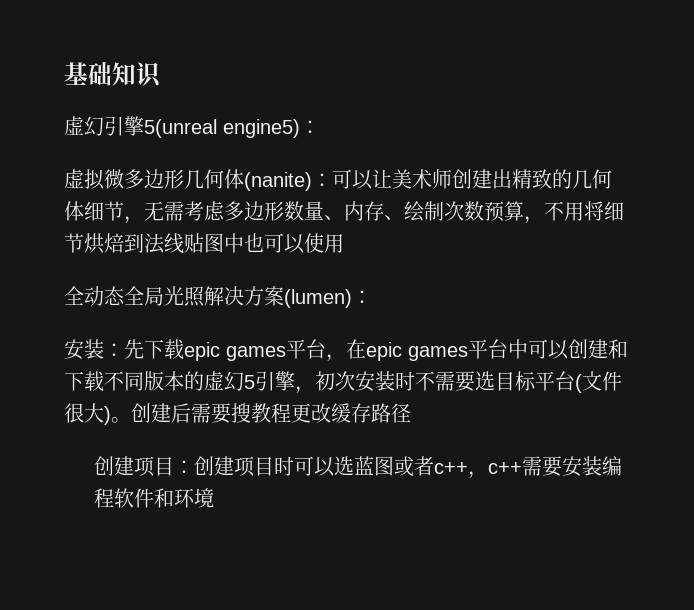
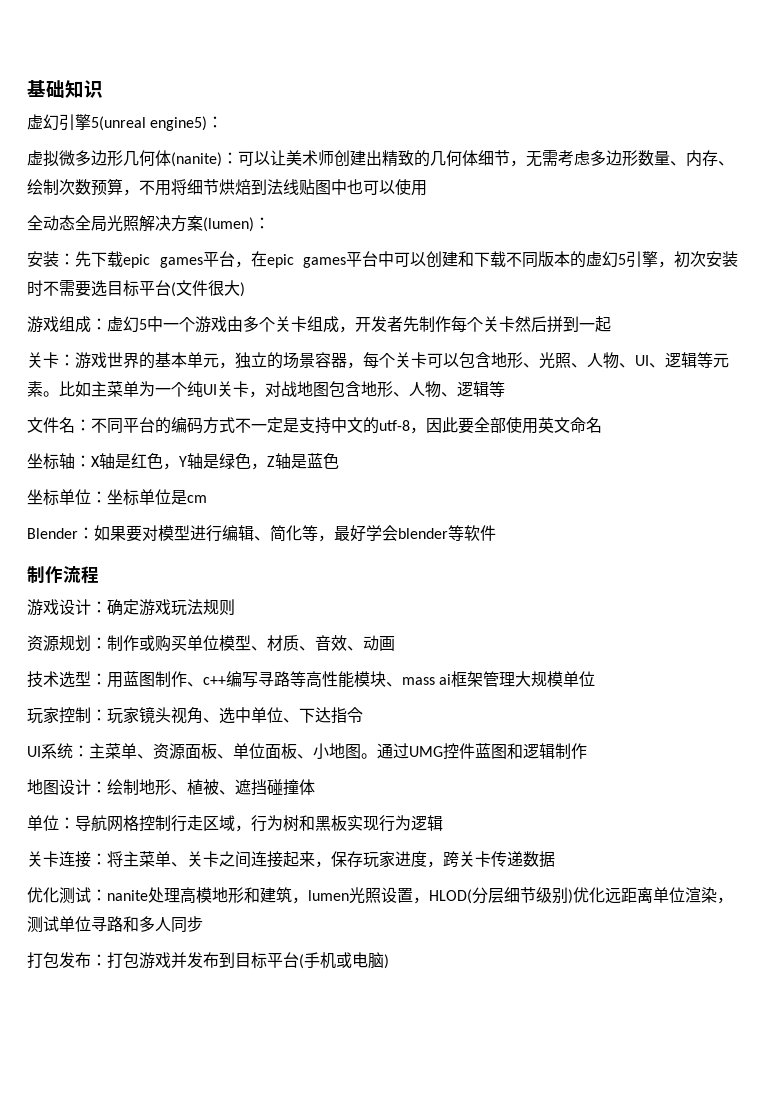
[111,403,411,424] [93,456,622,479] [93,488,214,508] 。创建后需要搜教程更改缓存路径 // 创建项目：创建项目时可以选蓝图或者c++，c++需要安装编程软件和环境 -> [27,316,611,333] [27,352,729,369] [27,381,505,398] [27,417,602,434] [27,453,339,470] [27,489,207,506] [27,525,496,542] [27,566,99,584] [27,599,235,616] [27,635,395,652] [27,671,596,688] [27,706,363,724] [27,743,587,760] [27,779,315,796] [27,815,443,832] [27,851,555,868] [27,887,733,904] [27,916,203,933] [27,952,389,969] // 游戏组成：虚幻5中一个游戏由多个关卡组成，开发者先制作每个关卡然后拼到一起 // 关卡：游戏世界的基本单元，独立的场景容器，每个关卡可以包含地形、光照、人物、UI、逻辑等元素。比如主菜单为一个纯UI关卡，对战地图包含地形、人物、逻辑等 // 文件名：不同平台的编码方式不一定是支持中文的utf-8，因此要全部使用英文命名 // 坐标轴：X轴是红色，Y轴是绿色，Z轴是蓝色 // 坐标单位：坐标单位是cm // Blender：如果要对模型进行编辑、简化等，最好学会blender等软件 // 制作流程 // 游戏设计：确定游戏玩法规则 // 资源规划：制作或购买单位模型、材质、音效、动画 // 技术选型：用蓝图制作、c++编写寻路等高性能模块、mass ai框架管理大规模单位 // 玩家控制：玩家镜头视角、选中单位、下达指令 // UI系统：主菜单、资源面板、单位面板、小地图。通过UMG控件蓝图和逻辑制作 // 地图设计：绘制地形、植被、遮挡碰撞体 // 单位：导航网格控制行走区域，行为树和黑板实现行为逻辑 // 关卡连接：将主菜单、关卡之间连接起来，保存玩家进度，跨关卡传递数据 // 优化测试：nanite处理高模地形和建筑，lumen光照设置，HLOD(分层细节级别)优化远距离单位渲染，测试单位寻路和多人同步 // 打包发布：打包游戏并发布到目标平台(手机或电脑)

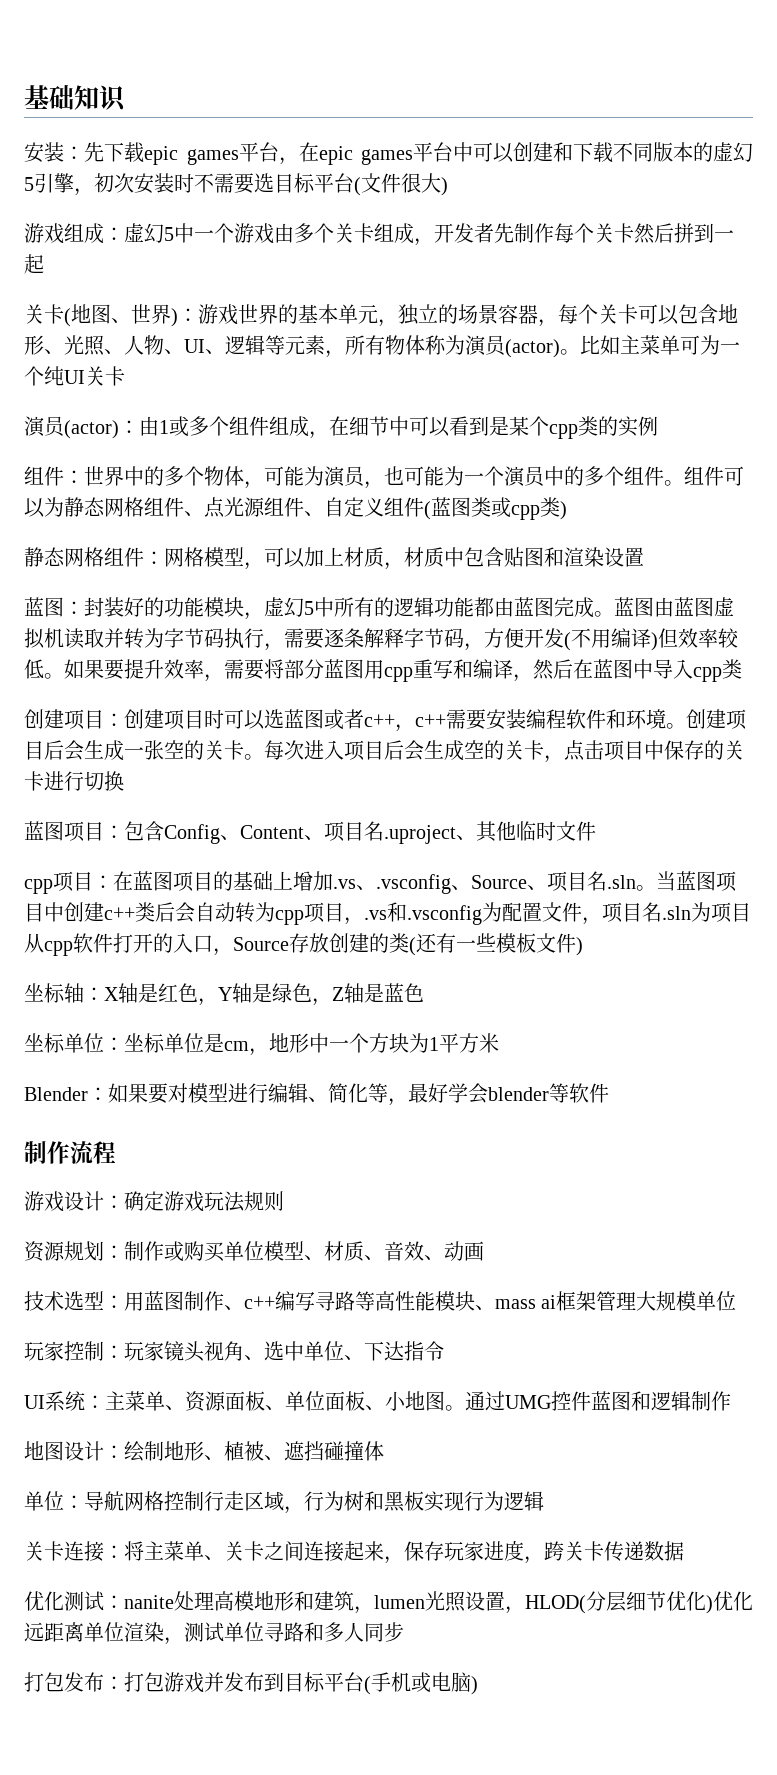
[27,114,224,131] [27,150,734,167] [27,178,427,196] [27,215,270,232] // 虚幻引擎5(unreal engine5)： // 虚拟微多边形几何体(nanite)：可以让美术师创建出精致的几何体细节，无需考虑多边形数量、内存、绘制次数预算，不用将细节烘焙到法线贴图中也可以使用 // 全动态全局光照解决方案(lumen)： -> (126, 98) none
(59, 360) none -> [64,304,178,327] (地图、世界)
(43, 389) none -> [325,335,560,358] ，所有物体称为演员(actor)
(139, 389) none -> [680,335,700,355] 可
[249,381,505,398] [27,417,602,434] ，对战地图包含地形、人物、逻辑等 // 文件名：不同平台的编码方式不一定是支持中文的utf-8，因此要全部使用英文命名 -> [24,416,658,439] [24,466,744,489] [24,497,567,520] [24,547,644,570] [24,597,734,620] [24,628,739,651] [24,659,742,682] [24,709,747,732] [24,740,744,763] [24,771,124,791] [24,821,596,844] [24,871,737,894] [24,902,751,925] [24,933,583,956] // 演员(actor)：由1或多个组件组成，在细节中可以看到是某个cpp类的实例 // 组件：世界中的多个物体，可能为演员，也可能为一个演员中的多个组件。组件可以为静态网格组件、点光源组件、自定义组件(蓝图类或cpp类) // 静态网格组件：网格模型，可以加上材质，材质中包含贴图和渲染设置 // 蓝图：封装好的功能模块，虚幻5中所有的逻辑功能都由蓝图完成。蓝图由蓝图虚拟机读取并转为字节码执行，需要逐条解释字节码，方便开发(不用编译)但效率较低。如果要提升效率，需要将部分蓝图用cpp重写和编译，然后在蓝图中导入cpp类 // 创建项目：创建项目时可以选蓝图或者c++，c++需要安装编程软件和环境。创建项目后会生成一张空的关卡。每次进入项目后会生成空的关卡，点击项目中保存的关卡进行切换 // 蓝图项目：包含Config、Content、项目名.uproject、其他临时文件 // cpp项目：在蓝图项目的基础上增加.vs、.vsconfig、Source、项目名.sln。当蓝图项目中创建c++类后会自动转为cpp项目，.vs和.vsconfig为配置文件，项目名.sln为项目从cpp软件打开的入口，Source存放创建的类(还有一些模板文件)
(207, 499) none -> [249,1033,499,1056] ，地形中一个方块为1平方米
[536,887,568,904] 级别 -> [666,1591,706,1611] 优化

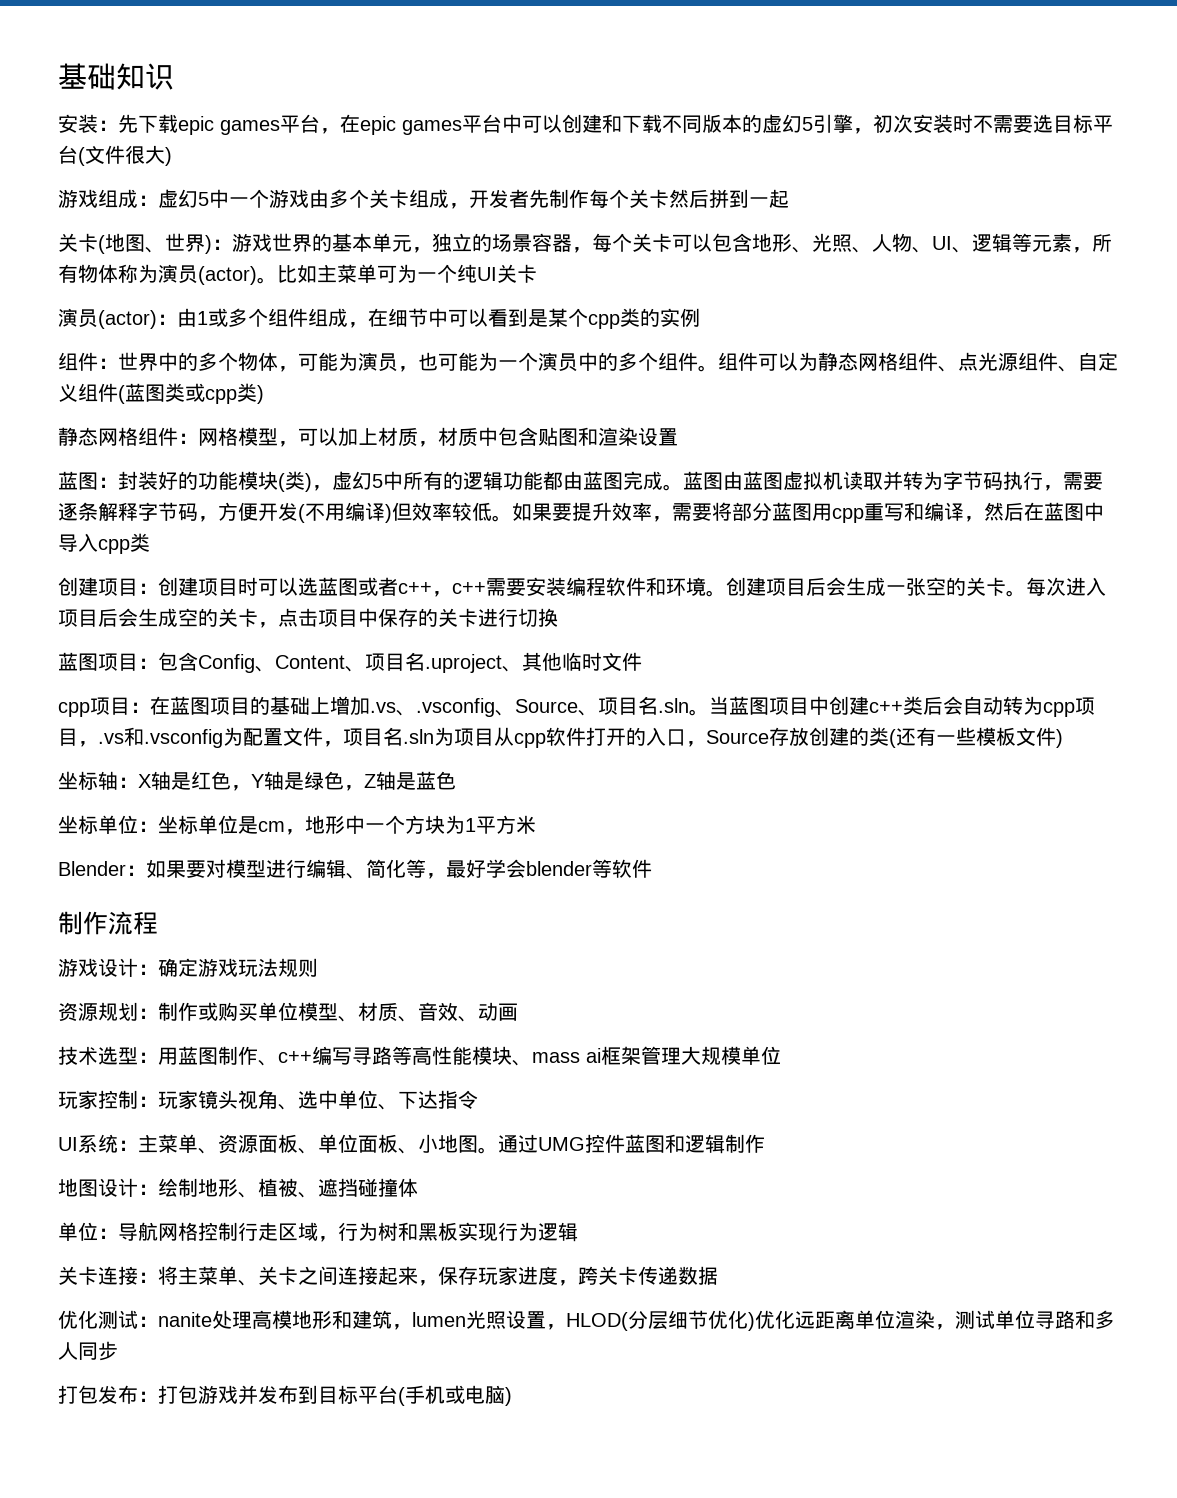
(244, 607) none -> [278,471,312,492] (类)

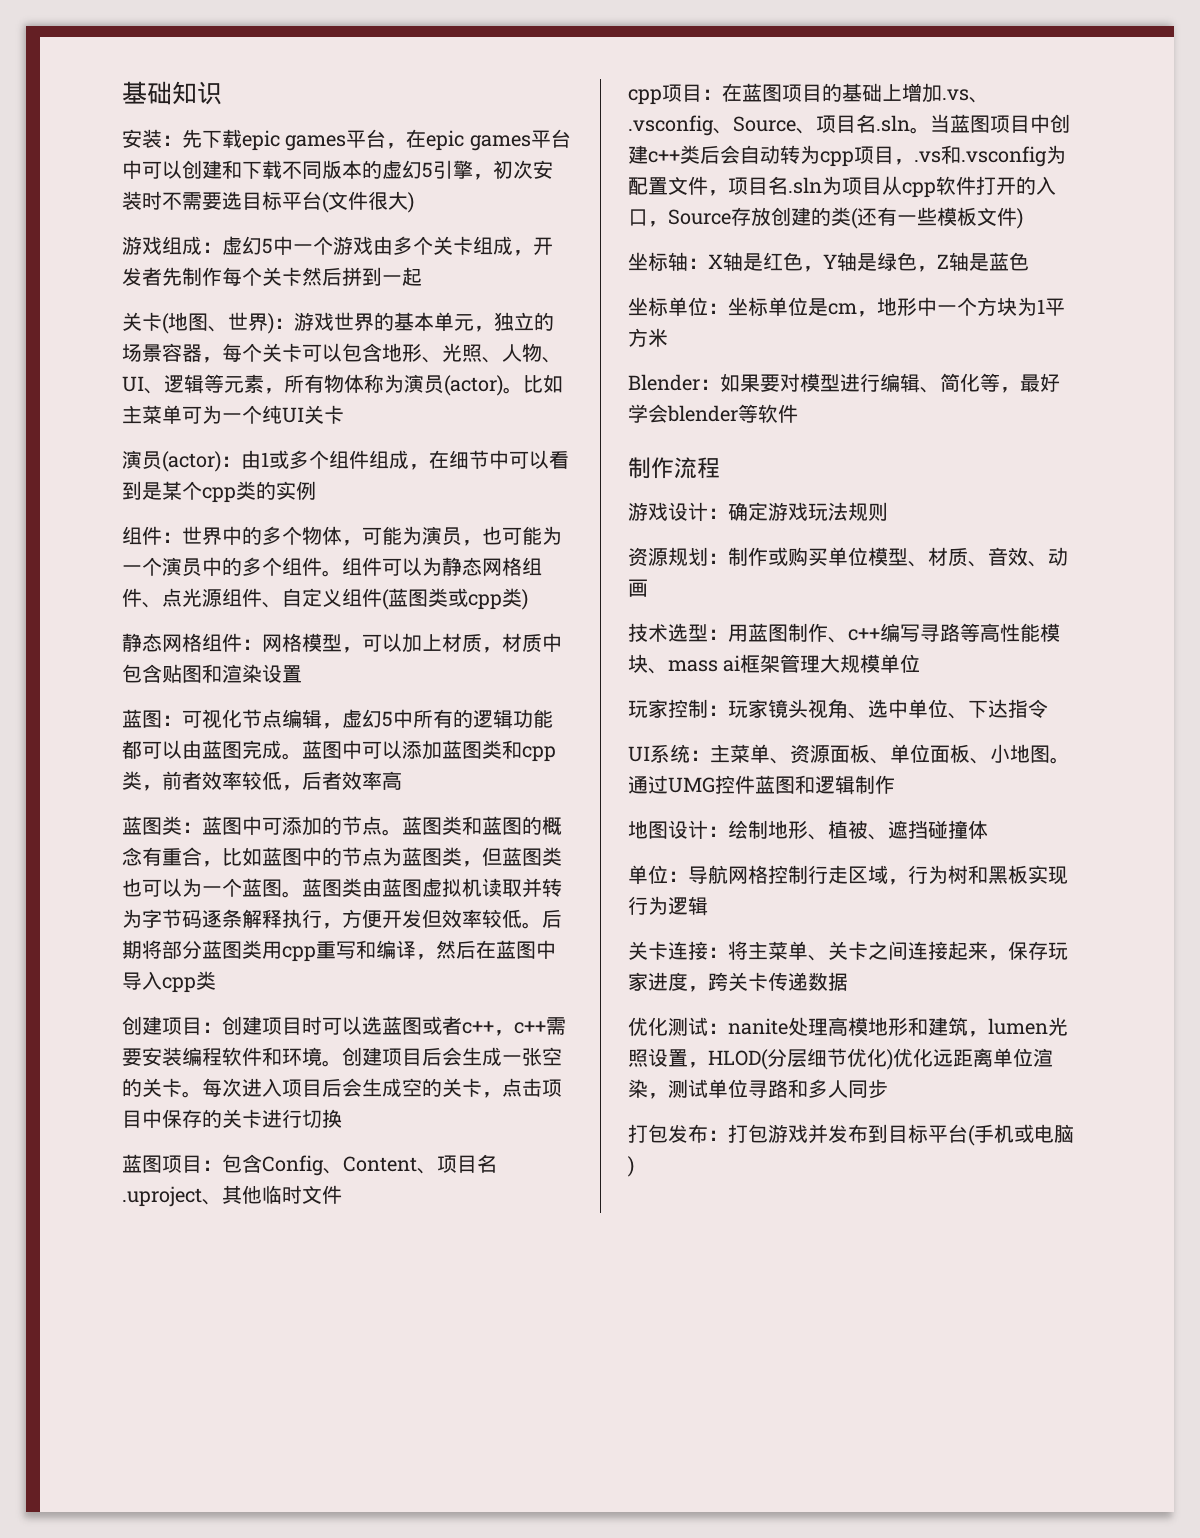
[118,471,312,492] 封装好的功能模块(类) -> [182,709,322,729] 可视化节点编辑
(563, 480) none -> [142,740,182,759] 可以
(723, 481) none -> [342,740,556,762] [122,771,402,791] [122,816,562,836] [122,847,562,867] [122,878,362,898] 中可以添加蓝图类和cpp类，前者效率较低，后者效率高 // 蓝图类：蓝图中可添加的节点。蓝图类和蓝图的概念有重合，比如蓝图中的节点为蓝图类，但蓝图类也可以为一个蓝图。蓝图类
[1003,471,1103,491] 执行，需要 -> (202, 919) none
[138,502,198,521] 字节码 -> [282,909,322,928] 执行
[298,502,712,523] (不用编译)但效率较低。如果要提升效率，需要 -> [422,909,562,929] [122,940,142,959] 但效率较低。后期
(812, 512) none -> [242,940,262,959] 类

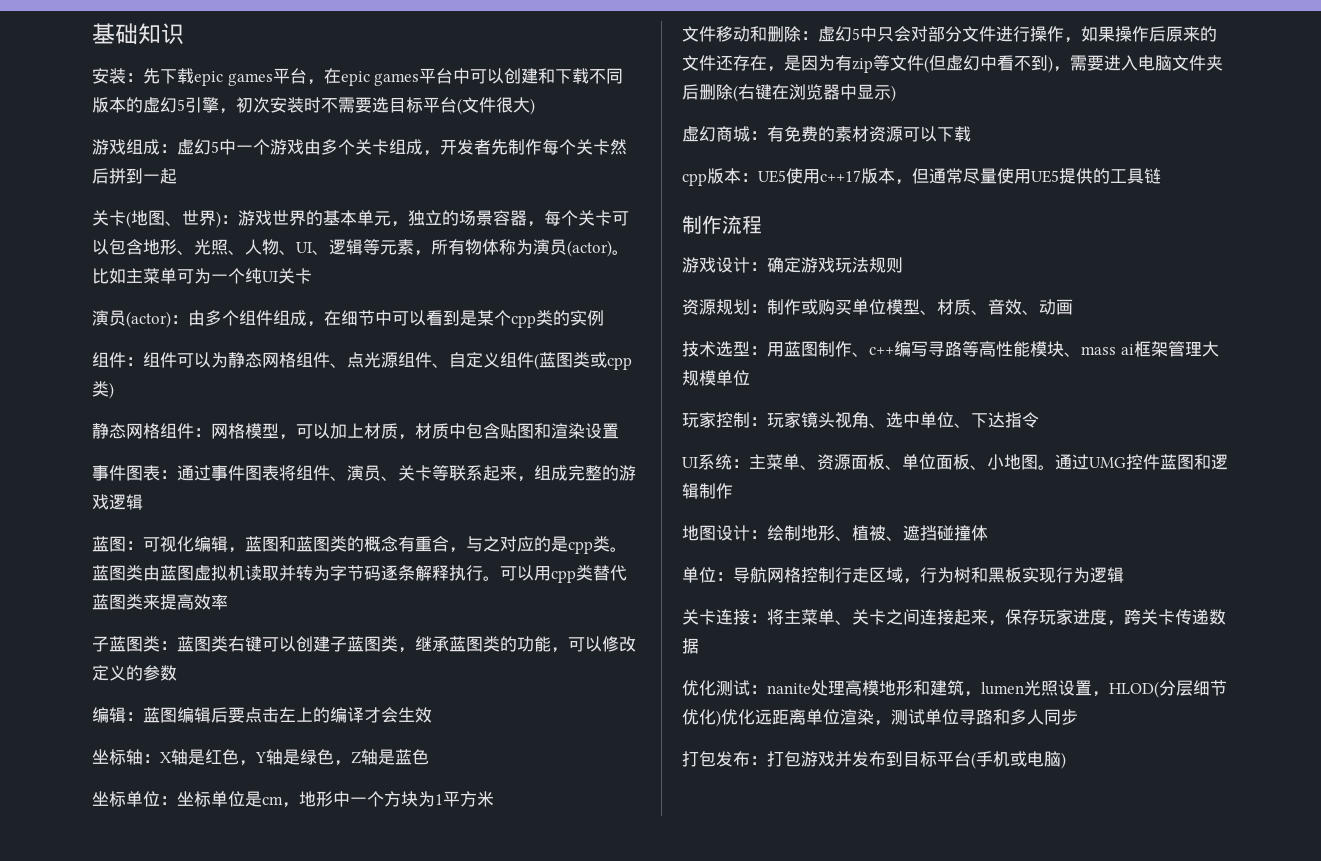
[261,450,289,469] 1或 -> (205, 318) none
[182,526,562,546] [122,557,342,577] 世界中的多个物体，可能为演员，也可能为一个演员中的多个组件。 -> (143, 361) none
[122,709,553,729] [122,740,556,762] [122,771,402,791] [122,816,562,836] [122,847,562,867] [122,878,282,897] 蓝图：可视化节点编辑，虚幻5中所有的逻辑功能都可以由蓝图完成。蓝图中可以添加蓝图类和cpp类，前者效率较低，后者效率高 // 蓝图类：蓝图中可添加的节点。蓝图类和蓝图的概念有重合，比如蓝图中的节点为蓝图类，但蓝图类也可以为一个蓝图 -> [92,465,636,482] [92,494,143,510] [92,536,610,554] 事件图表：通过事件图表将组件、演员、关卡等联系起来，组成完整的游戏逻辑 // 蓝图：可视化编辑，蓝图和蓝图类的概念有重合，与之对应的是cpp类
[322,909,562,929] [122,940,556,962] [122,971,216,993] [122,1016,566,1036] [122,1047,562,1067] [122,1078,562,1098] [122,1109,342,1128] [122,1154,497,1176] [122,1185,342,1207] [628,83,989,105] [628,114,1070,136] [628,145,1066,167] [628,176,1056,198] [628,207,1023,229] ，方便开发但效率较低。后期将部分蓝图类用cpp重写和编译，然后在蓝图中导入cpp类 // 创建项目：创建项目时可以选蓝图或者c++，c++需要安装编程软件和环境。创建项目后会生成一张空的关卡。每次进入项目后会生成空的关卡，点击项目中保存的关卡进行切换 // 蓝图项目：包含Config、Content、项目名.uproject、其他临时文件 // cpp项目：在蓝图项目的基础上增加.vs、.vsconfig、Source、项目名.sln。当蓝图项目中创建c++类后会自动转为cpp项目，.vs和.vsconfig为配置文件，项目名.sln为项目从cpp软件打开的入口，Source存放创建的类(还有一些模板文件) -> [483,565,627,583] [92,594,228,610] [92,636,636,653] [92,665,177,681] [92,707,432,723] 。可以用cpp类替代蓝图类来提高效率 // 子蓝图类：蓝图类右键可以创建子蓝图类，继承蓝图类的功能，可以修改定义的参数 // 编辑：蓝图编辑后要点击左上的编译才会生效
[628,373,1060,393] [628,404,798,423] Blender：如果要对模型进行编辑、简化等，最好学会blender等软件 -> [682,26,1217,43] [682,55,1223,73] [682,84,896,102] [682,126,971,142] [682,168,1161,186] 文件移动和删除：虚幻5中只会对部分文件进行操作，如果操作后原来的文件还存在，是因为有zip等文件(但虚幻中看不到)，需要进入电脑文件夹后删除(右键在浏览器中显示) // 虚幻商城：有免费的素材资源可以下载 // cpp版本：UE5使用c++17版本，但通常尽量使用UE5提供的工具链

